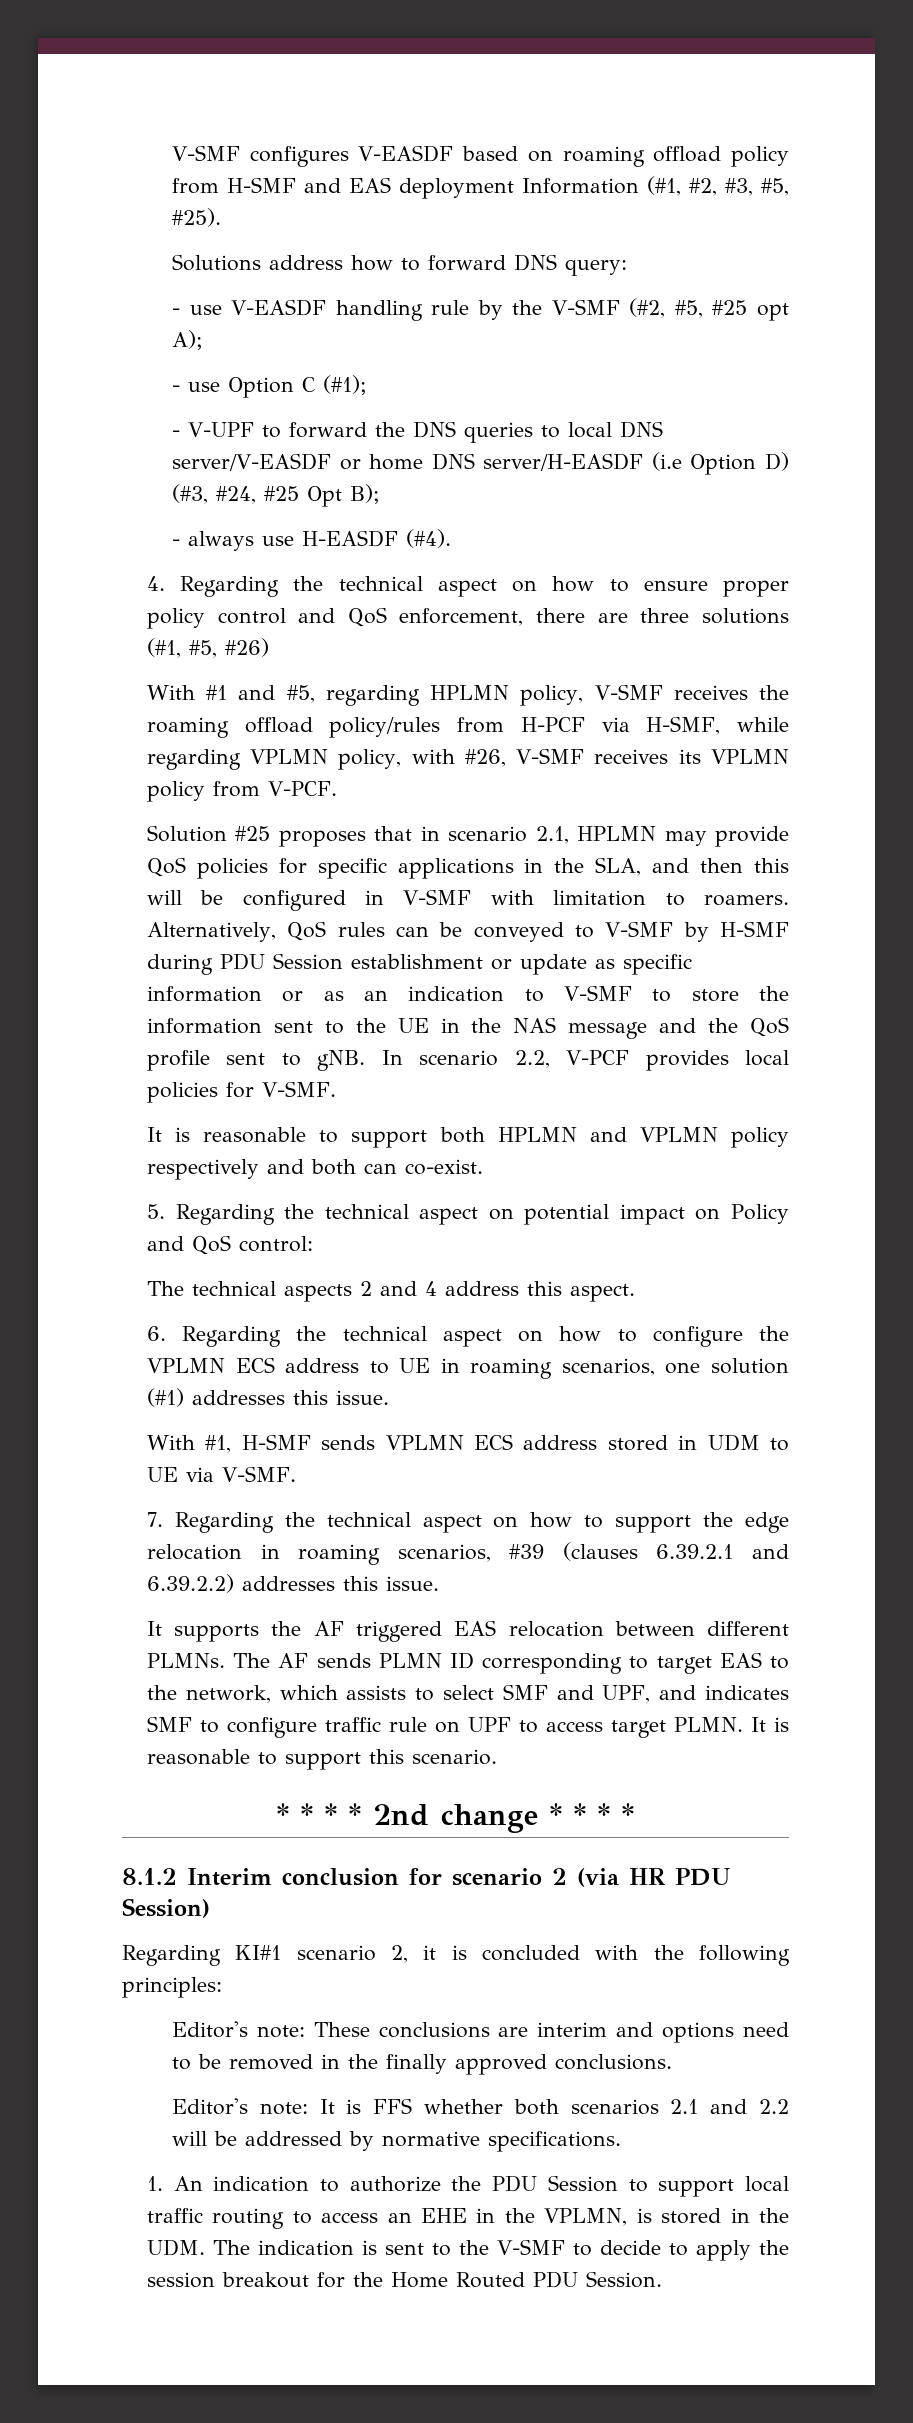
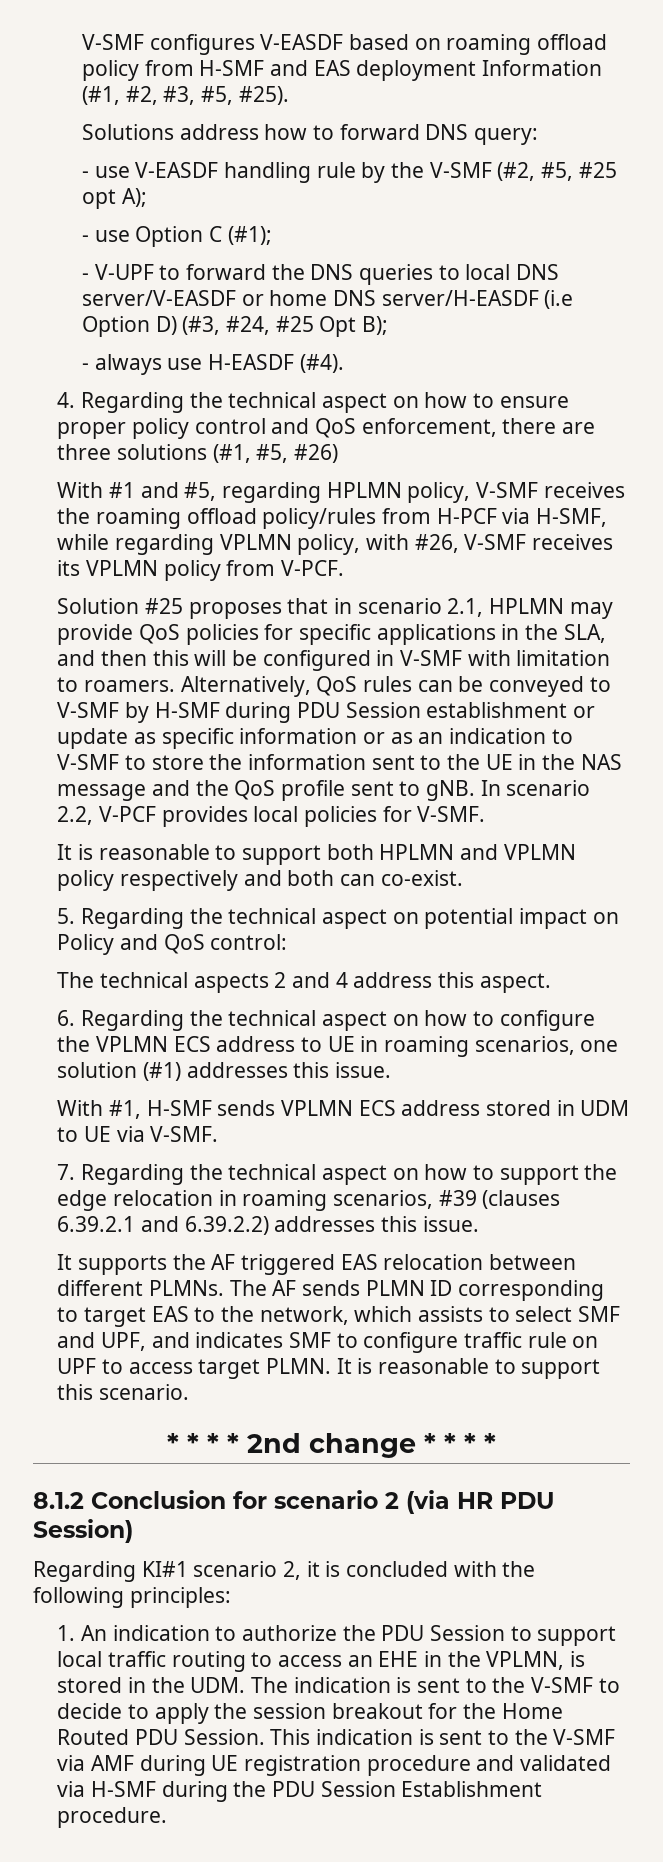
[187,1868,399,1886] Interim conclusion -> [91,1490,226,1509] Conclusion
[171,2021,790,2043] [171,2054,672,2075] [171,2098,789,2115] [171,2131,621,2152] // Editor's note: These conclusions are interim and options need to be removed in the finally approved conclusions. // Editor's note: It is FFS whether both scenarios 2.1 and 2.2 will be addressed by normative specifications. -> (231, 1597) none
(662, 2279) none -> [270,1729,616,1745] [57,1755,612,1776] [57,1781,543,1802] [57,1807,168,1828] This indication is sent to the V-SMF via AMF during UE registration procedure and validated via H-SMF during the PDU Session Establishment procedure.

